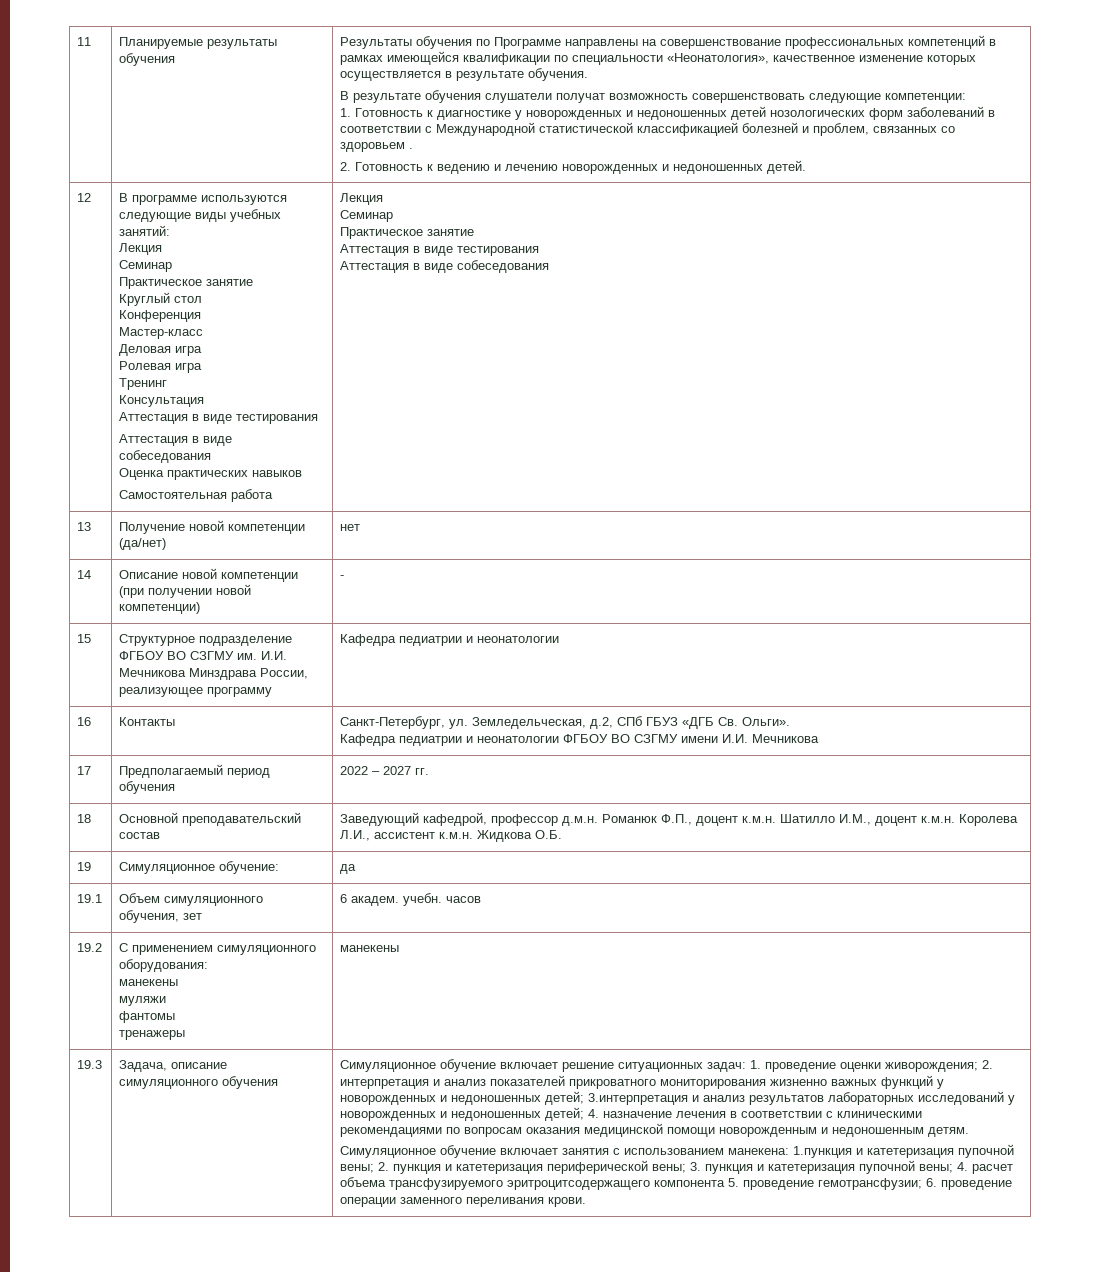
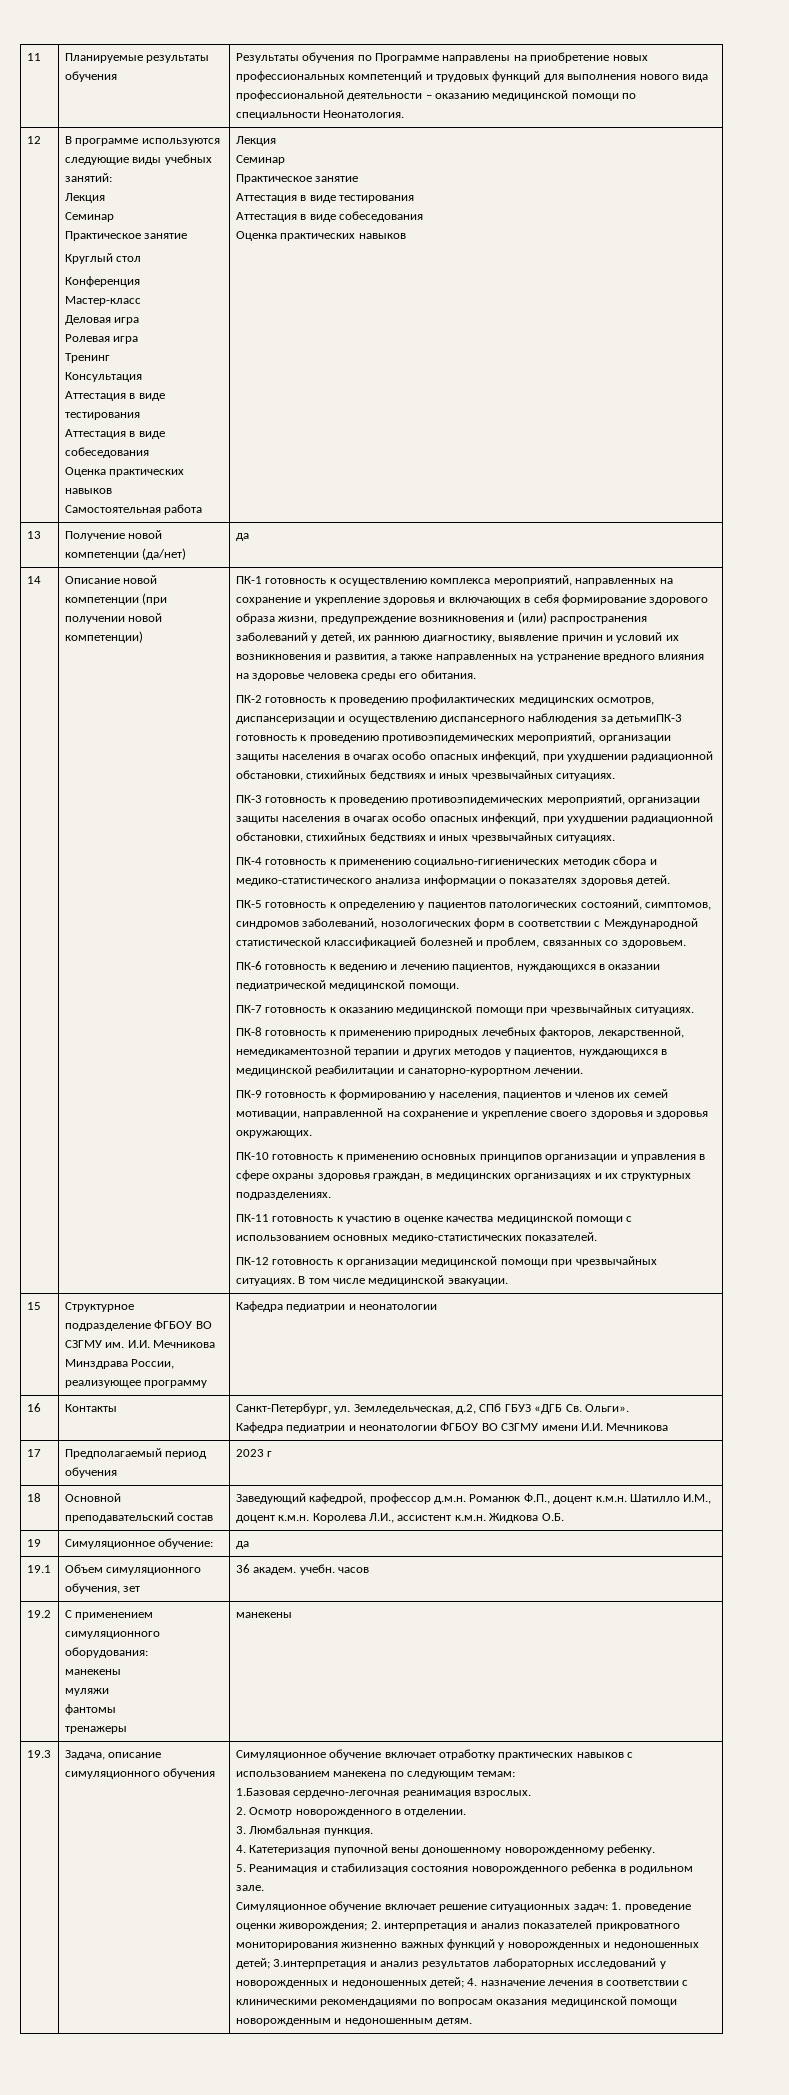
[660,35,997,49] [340,51,977,65] [340,68,589,81] [340,90,967,103] [340,106,996,120] [340,122,956,136] [340,142,414,152] [340,160,807,174] совершенствование профессиональных компетенций в рамках имеющейся квалификации по специальности «Неонатология», качественное изменение которых осуществляется в результате обучения. // В результате обучения слушатели получат возможность совершенствовать следующие компетенции: // 1. Готовность к диагностике у новорожденных и недоношенных детей нозологических форм заболеваний в соответствии с Международной статистической классификацией болезней и проблем, связанных со здоровьем . // 2. Готовность к ведению и лечению новорожденных и недоношенных детей. -> [530,52,648,63] [235,71,708,82] [235,90,637,101] [235,110,405,120] приобретение новых профессиональных компетенций и трудовых функций для выполнения нового вида профессиональной деятельности – оказанию медицинской помощи по специальности Неонатология.
(550, 266) none -> [235,231,406,241] // Оценка практических навыков
[340,524,361,531] нет -> [235,533,249,541] да
[340,575,345,579] - -> [235,575,673,586] [235,594,709,605] [235,612,648,624] [235,632,679,643] [235,654,705,662] [235,670,476,681] [235,694,655,705] [235,713,683,724] [235,732,671,743] [235,751,714,762] [235,770,616,781] [235,794,701,805] [235,813,714,824] [235,832,616,843] [235,856,657,867] [235,875,671,886] [235,899,711,910] [235,918,698,929] [235,937,686,948] [235,961,661,972] [235,980,459,991] [235,1004,694,1015] [235,1027,684,1038] [235,1046,667,1057] [235,1065,584,1076] [235,1089,668,1100] [235,1108,709,1119] [235,1130,312,1138] [235,1152,706,1162] [235,1170,692,1181] [235,1192,331,1200] [235,1213,633,1224] [235,1232,598,1243] [235,1256,657,1267] [235,1275,508,1286] ПК-1 готовность к осуществлению комплекса мероприятий, направленных на сохранение и укрепление здоровья и включающих в себя формирование здорового образа жизни, предупреждение возникновения и (или) распространения заболеваний у детей, их раннюю диагностику, выявление причин и условий их возникновения и развития, а также направленных на устранение вредного влияния на здоровье человека среды его обитания. // ПК-2 готовность к проведению профилактических медицинских осмотров, диспансеризации и осуществлению диспансерного наблюдения за детьмиПК-3 готовность к проведению противоэпидемических мероприятий, организации защиты населения в очагах особо опасных инфекций, при ухудшении радиационной обстановки, стихийных бедствиях и иных чрезвычайных ситуациях. // ПК-3 готовность к проведению противоэпидемических мероприятий, организации защиты населения в очагах особо опасных инфекций, при ухудшении радиационной обстановки, стихийных бедствиях и иных чрезвычайных ситуациях. // ПК-4 готовность к применению социально-гигиенических методик сбора и медико-статистического анализа информации о показателях здоровья детей. // ПК-5 готовность к определению у пациентов патологических состояний, симптомов, синдромов заболеваний, нозологических форм в соответствии с Международной статистической классификацией болезней и проблем, связанных со здоровьем. // ПК-6 готовность к ведению и лечению пациентов, нуждающихся в оказании педиатрической медицинской помощи. // ПК-7 готовность к оказанию медицинской помощи при чрезвычайных ситуациях. // ПК-8 готовность к применению природных лечебных факторов, лекарственной, немедикаментозной терапии и других методов у пациентов, нуждающихся в медицинской реабилитации и санаторно-курортном лечении. // ПК-9 готовность к формированию у населения, пациентов и членов их семей мотивации, направленной на сохранение и укрепление своего здоровья и здоровья окружающих. // ПК-10 готовность к применению основных принципов организации и управления в сфере охраны здоровья граждан, в медицинских организациях и их структурных подразделениях. // ПК-11 готовность к участию в оценке качества медицинской помощи с использованием основных медико-статистических показателей. // ПК-12 готовность к организации медицинской помощи при чрезвычайных ситуациях. В том числе медицинской эвакуации.
[340,766,430,775] 2022 – 2027 гг. -> [235,1449,273,1457] 2023 г
[340,894,348,903] 6 -> [235,1564,250,1573] 36
(559, 1065) none -> [439,1749,634,1760] [235,1771,516,1779] [235,1788,532,1798] [235,1807,467,1817] [235,1825,373,1836] [235,1844,656,1855] [235,1863,693,1874] [235,1885,264,1891] [235,1901,436,1912] отработку практических навыков с использованием манекена по следующим темам: // 1.Базовая сердечно-легочная реанимация взрослых. // 2. Осмотр новорожденного в отделении. // 3. Люмбальная пункция. // 4. Катетеризация пупочной вены доношенному новорожденному ребенку. // 5. Реанимация и стабилизация состояния новорожденного ребенка в родильном зале. // Симуляционное обучение включает
[340,1144,1015,1158] [340,1160,1014,1174] [340,1177,1013,1190] [340,1197,587,1207] // Симуляционное обучение включает занятия с использованием манекена: 1.пункция и катетеризация пупочной вены; 2. пункция и катетеризация периферической вены; 3. пункция и катетеризация пупочной вены; 4. расчет объема трансфузируемого эритроцитсодержащего компонента 5. проведение гемотрансфузии; 6. проведение операции заменного переливания крови. -> (473, 2022) none

